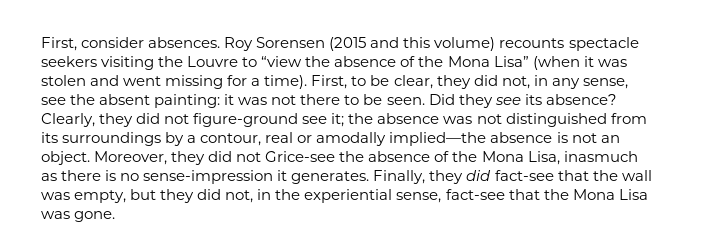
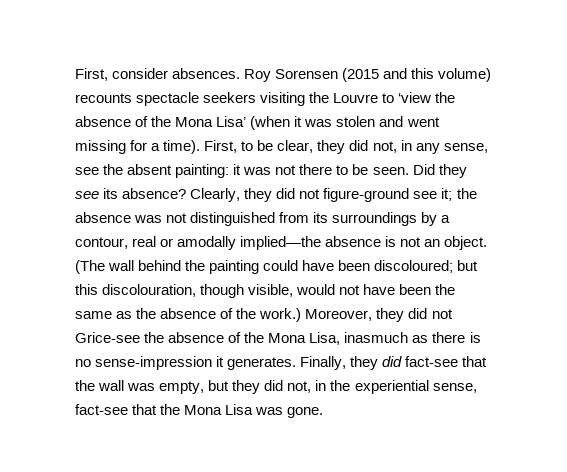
[261,56,529,67] “view the absence of the Mona Lisa” -> [398,92,456,103] [75,116,247,127] ‘view the absence of the Mona Lisa’
(90, 158) none -> [75,260,479,274] [75,284,456,298] [75,308,302,322] (The wall behind the painting could have been discoloured; but this discolouration, though visible, would not have been the same as the absence of the work.)

